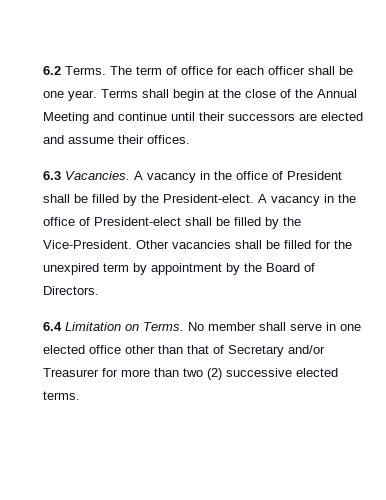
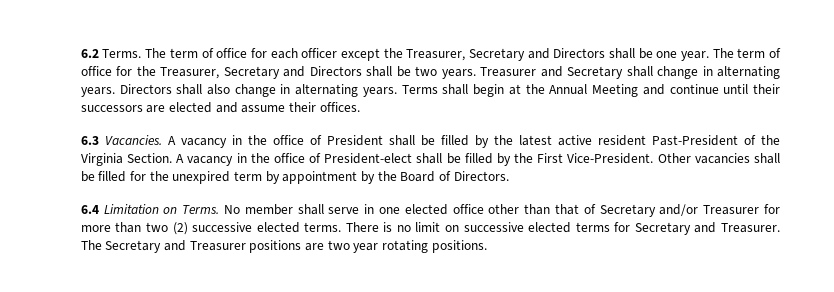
[307,66,353,75] [42,90,97,101] shall be one year. -> [340,48,781,61] [80,66,780,79] [80,84,397,97] except the Treasurer, Secretary and Directors shall be one year. The term of office for the Treasurer, Secretary and Directors shall be two years. Treasurer and Secretary shall change in alternating years. Directors shall also change in alternating years.
[244,89,313,98] close of the -> (545, 89) none
[162,194,254,203] President-elect. -> [518,135,780,146] [80,153,172,166] latest active resident Past-President of the Virginia Section.
(301, 221) none -> [537,153,564,163] First
(80, 395) none -> [345,222,780,235] [80,240,487,253] There is no limit on successive elected terms for Secretary and Treasurer. The Secretary and Treasurer positions are two year rotating positions.

